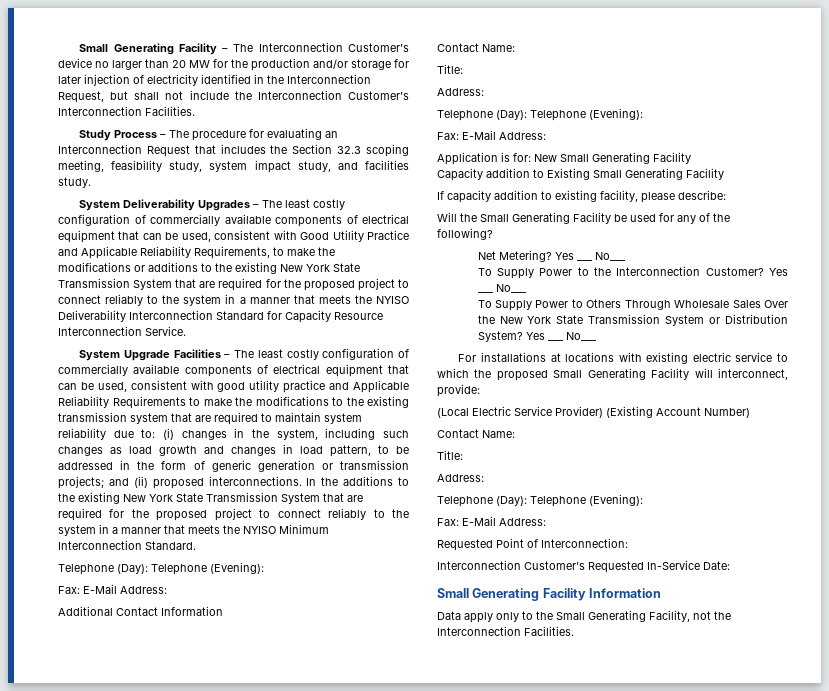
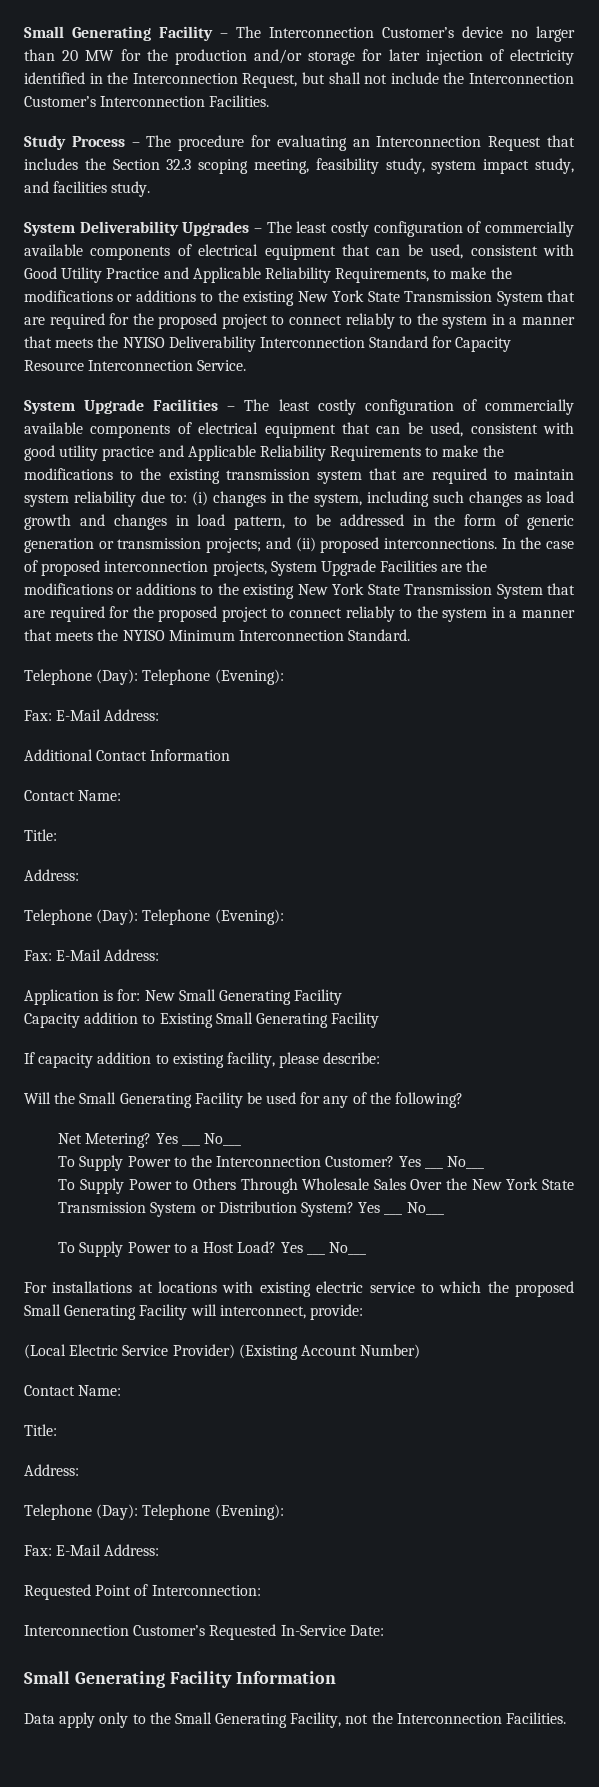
(339, 481) none -> [546,541,574,549] [24,560,488,576] [24,583,133,595] case of proposed interconnection projects, System Upgrade Facilities are the modifications or
(597, 336) none -> [58,1241,303,1257] [306,1242,366,1255] // To Supply Power to a Host Load? Yes ___ No___

